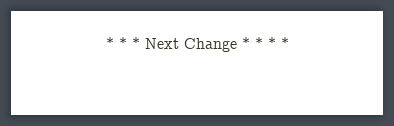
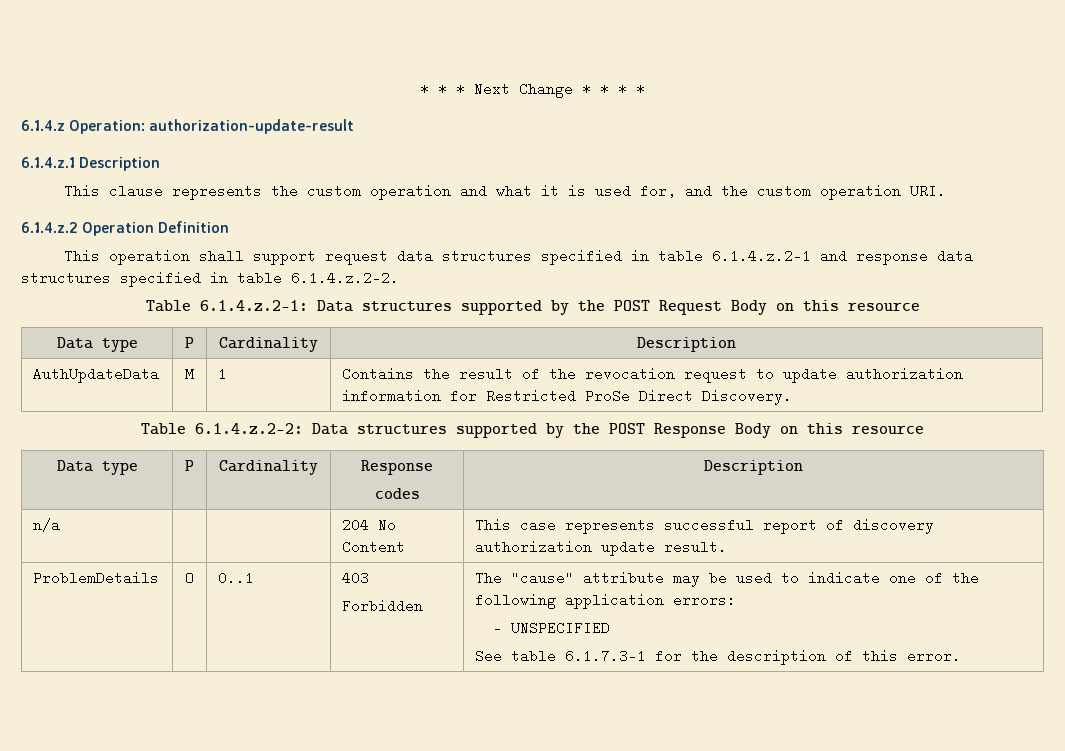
(289, 43) none -> [21,119,355,134] [21,157,161,171] [64,184,947,200] [21,221,230,236] [64,249,974,265] [21,271,399,287] [145,300,920,315] [56,337,138,352] [185,337,194,348] [219,337,318,352] [637,337,736,352] [33,367,160,383] [185,367,194,381] [218,367,228,381] [342,367,964,383] [342,389,793,405] [141,423,924,438] [56,460,138,475] [185,460,194,471] [219,460,318,475] [361,460,433,475] [374,488,420,499] [704,460,803,475] [33,518,61,532] [342,518,397,532] [342,540,406,554] [475,518,935,534] [475,540,728,556] [33,571,160,585] [185,571,194,585] [218,571,255,585] [342,571,370,585] [342,599,424,613] [475,571,980,587] [475,593,737,609] [492,621,610,635] [475,649,962,665] // 6.1.4.z Operation: authorization-update-result // 6.1.4.z.1 Description // This clause represents the custom operation and what it is used for, and the custom operation URI. // 6.1.4.z.2 Operation Definition // This operation shall support request data structures specified in table 6.1.4.z.2-1 and response data structures specified in table 6.1.4.z.2-2. // Table 6.1.4.z.2-1: Data structures supported by the POST Request Body on this resource // Data type | P | Cardinality | Description // AuthUpdateData | M | 1 | Contains the result of the revocation request to update authorization information for Restricted ProSe Direct Discovery. // Table 6.1.4.z.2-2: Data structures supported by the POST Response Body on this resource // Data type | P | Cardinality | Response // codes | Description // n/a | | | 204 No Content | This case represents successful report of discovery authorization update result. // ProblemDetails | O | 0..1 | 403 // Forbidden | The "cause" attribute may be used to indicate one of the following application errors: // - UNSPECIFIED // See table 6.1.7.3-1 for the description of this error.

